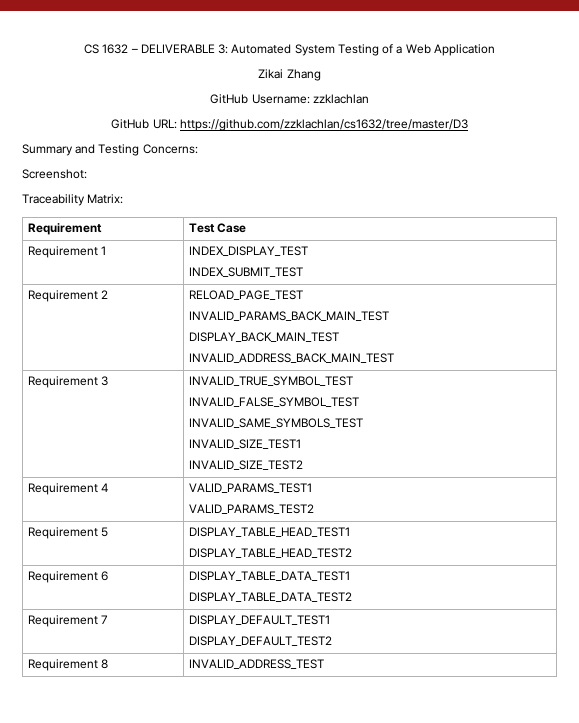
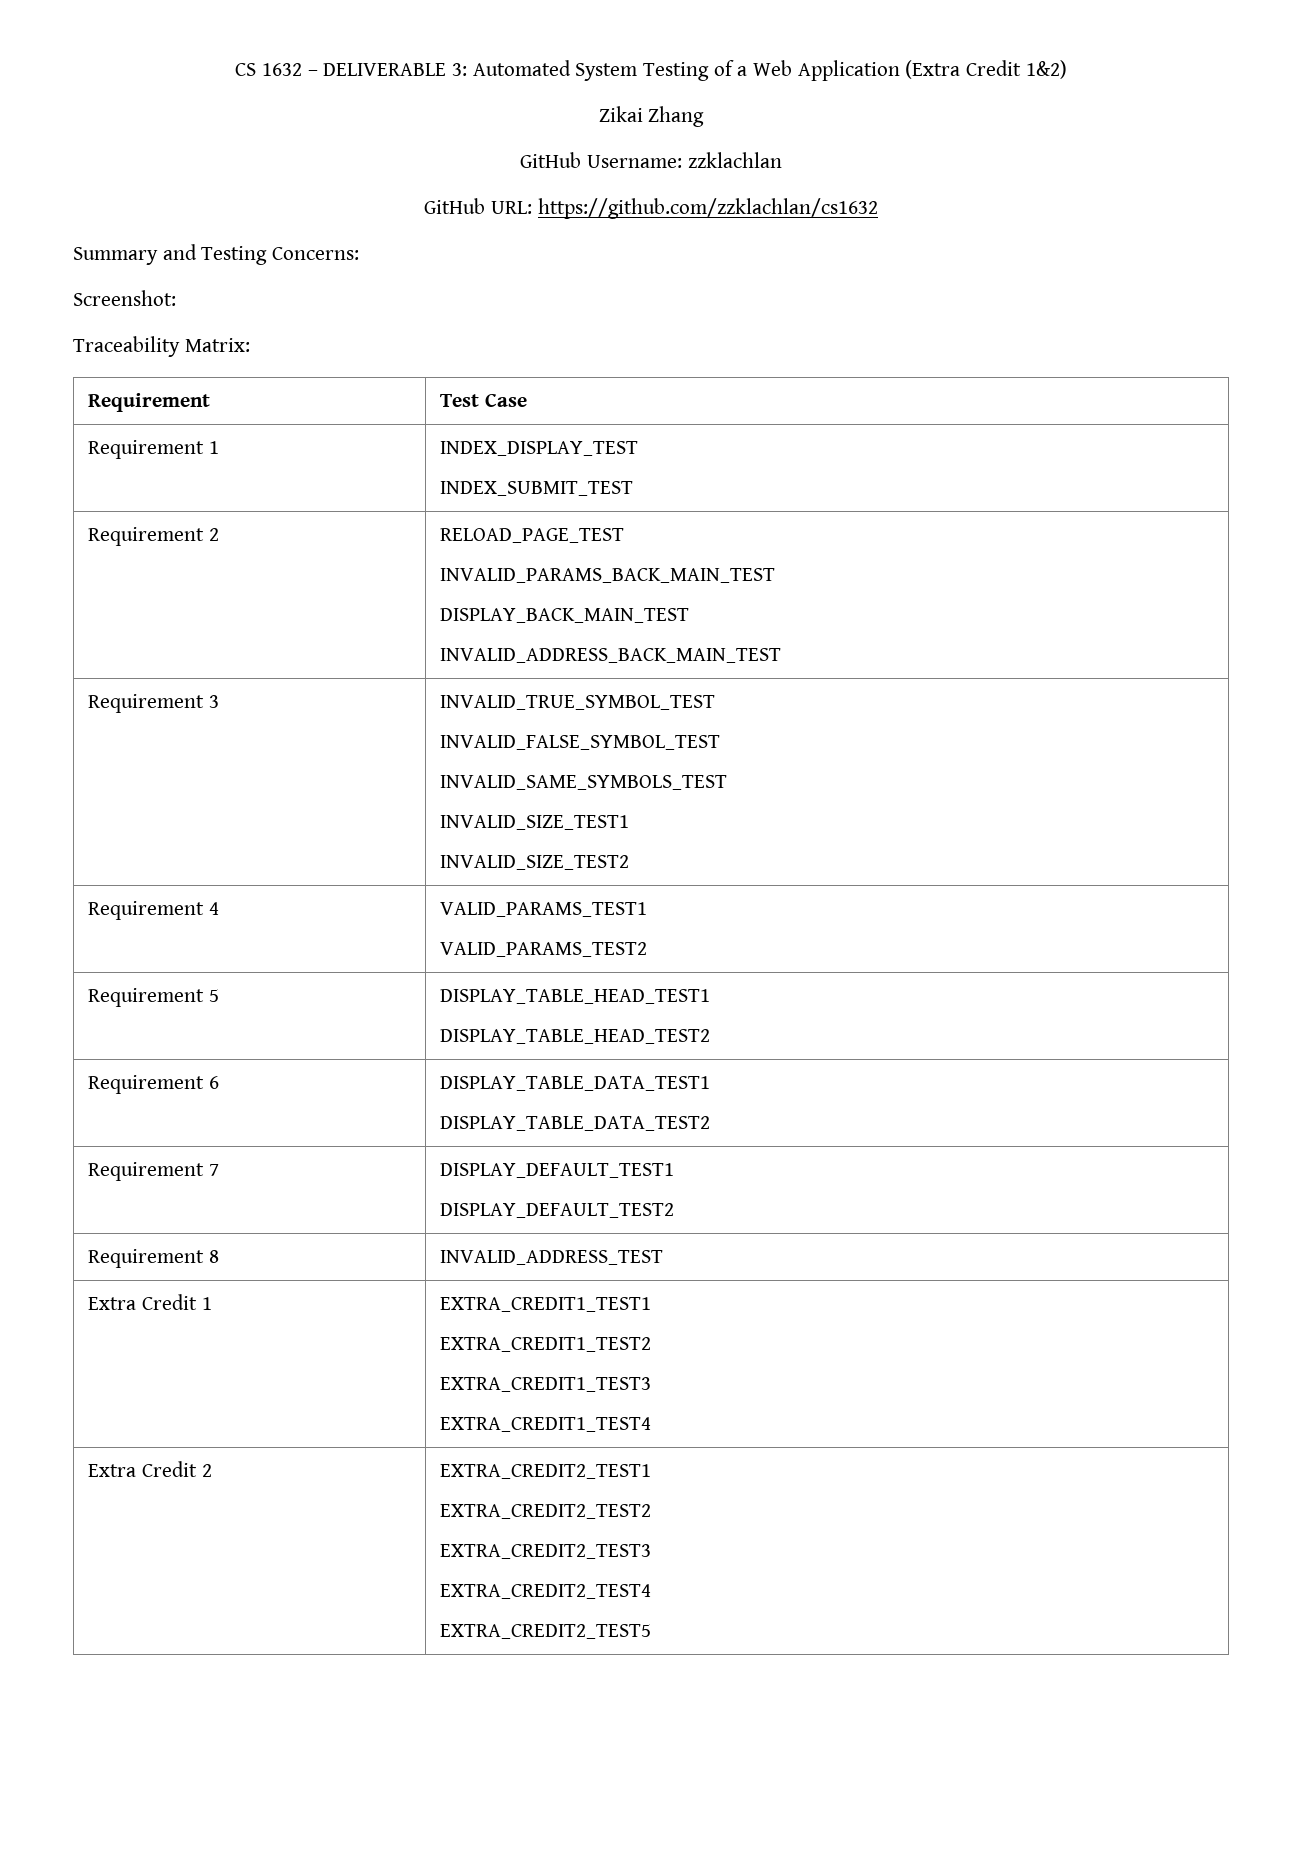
(495, 50) none -> [905,60,1067,79] (Extra Credit 1&2)
[179,119,468,131] https://github.com/zzklachlan/cs1632/tree/master/D3 -> [537,198,878,219] https://github.com/zzklachlan/cs1632
(325, 664) none -> [88,1294,212,1310] [440,1297,652,1312] [440,1337,652,1352] [440,1377,652,1392] [440,1417,652,1432] [88,1461,212,1477] [440,1464,652,1479] [440,1504,652,1519] [440,1544,652,1559] [440,1584,652,1599] [440,1624,652,1639] // Extra Credit 1 | EXTRA_CREDIT1_TEST1 // EXTRA_CREDIT1_TEST2 // EXTRA_CREDIT1_TEST3 // EXTRA_CREDIT1_TEST4 // Extra Credit 2 | EXTRA_CREDIT2_TEST1 // EXTRA_CREDIT2_TEST2 // EXTRA_CREDIT2_TEST3 // EXTRA_CREDIT2_TEST4 // EXTRA_CREDIT2_TEST5

